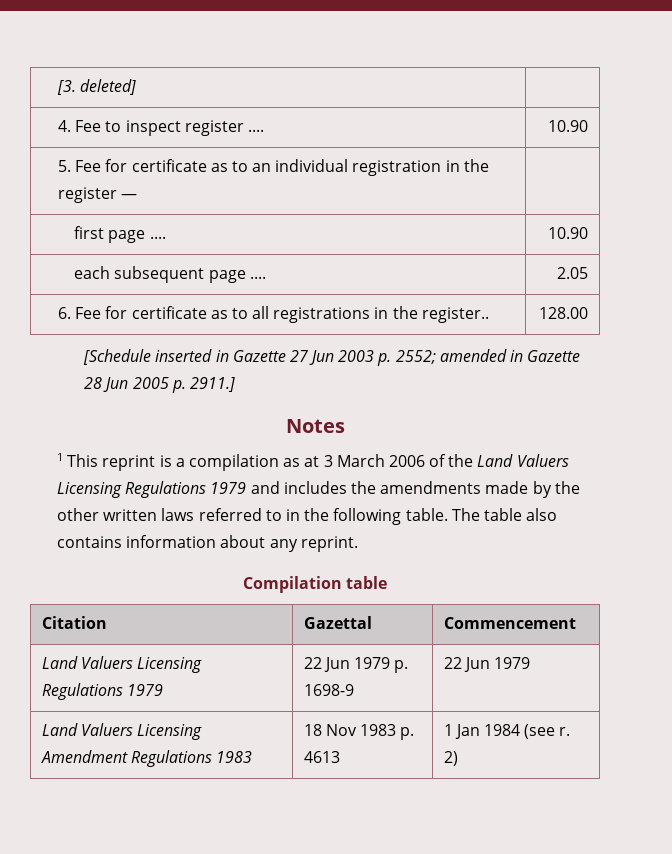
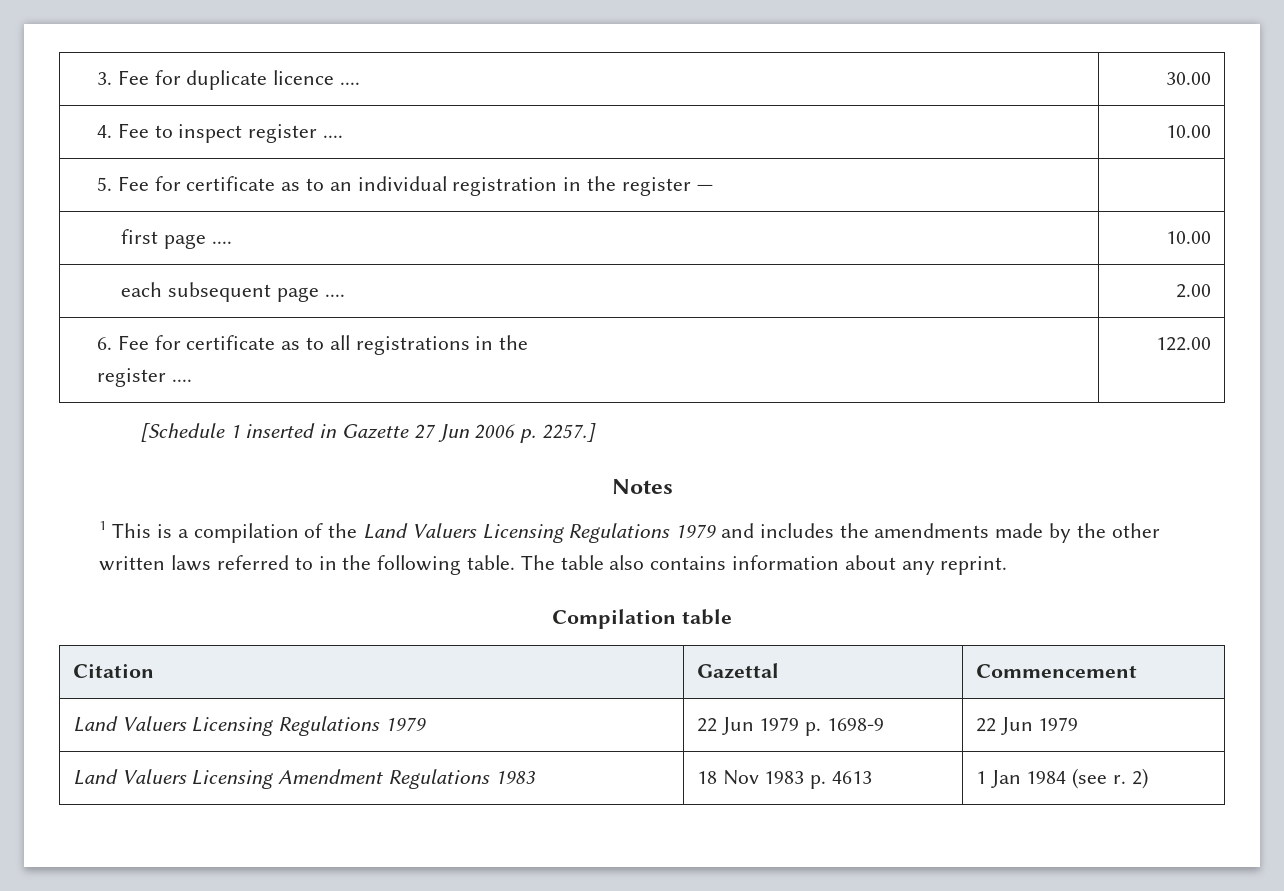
[56,79,137,95] [3. deleted] | -> [97,70,361,90] [1166,72,1212,85] 3. Fee for duplicate licence .... | 30.00
[548,120,589,132] 10.90 -> [1166,125,1212,138] 10.00
[548,227,589,239] 10.90 -> [1166,231,1212,244] 10.00
[557,267,589,279] 2.05 -> [1176,284,1212,298] 2.00
[421,307,489,323] [539,307,589,319] register.. | 128.00 -> [97,368,192,387] [1156,337,1212,351] // register .... | 122.00
(152, 357) none -> [229,424,240,438] 1
[338,349,581,366] [84,377,235,393] 2003 p. 2552; amended in Gazette 28 Jun 2005 p. 2911.] -> [474,423,597,443] 2006 p. 2257.]
[102,455,156,471] reprint -> (152, 530) none
[283,454,425,467] as at 3 March 2006 -> (299, 533) none

